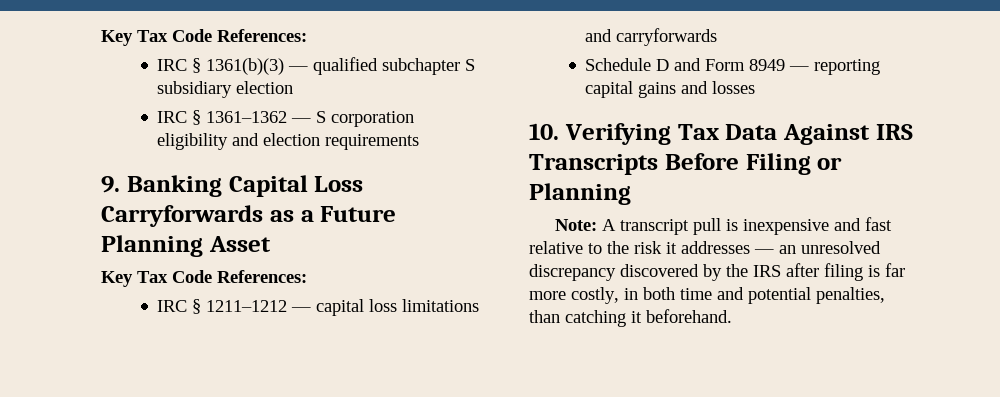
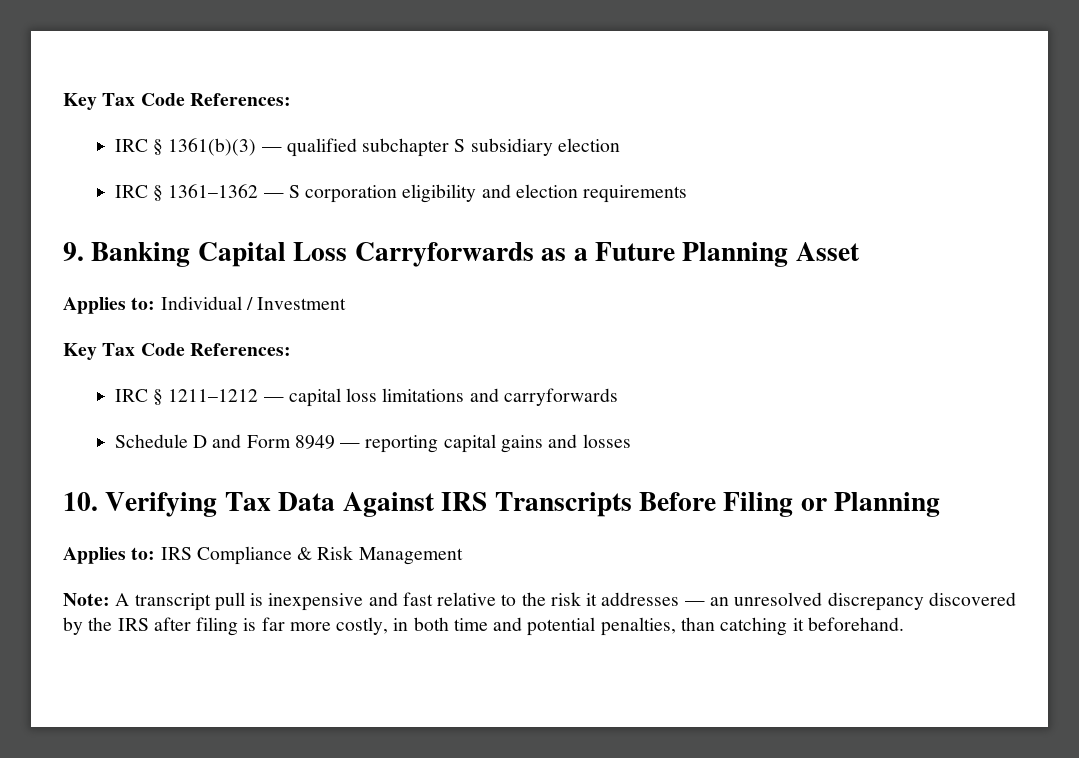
(271, 244) none -> [63,296,347,314] // Applies to: Individual / Investment
(631, 194) none -> [63,546,463,565] // Applies to: IRS Compliance & Risk Management

